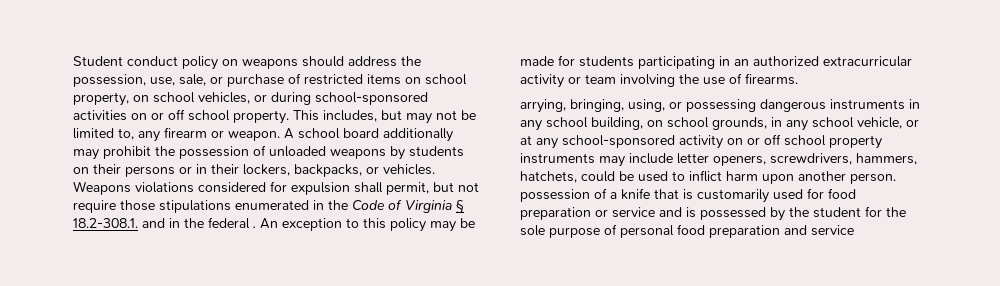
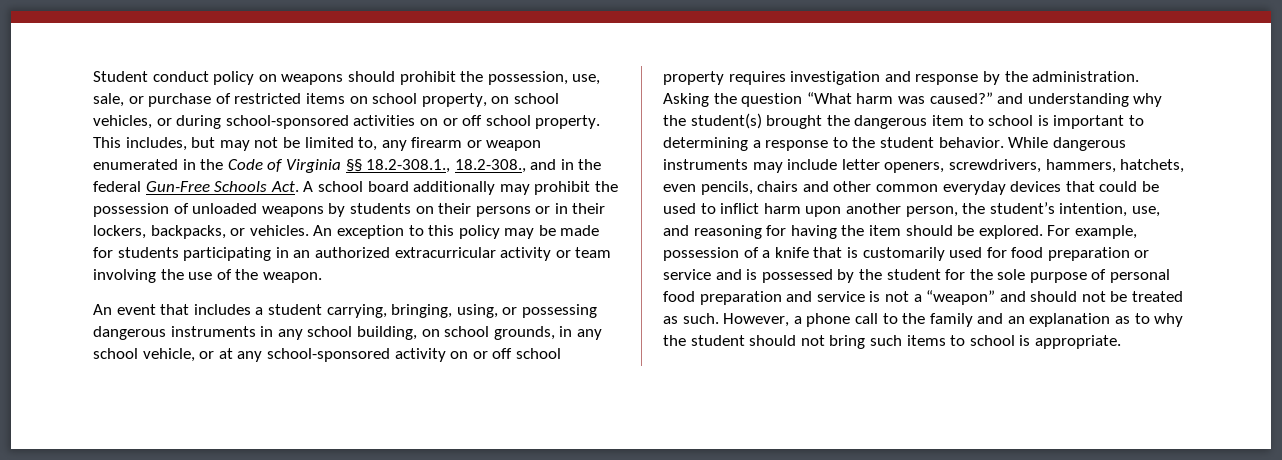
[348,56,397,67] address -> [399,71,456,85] prohibit
[228,131,280,141] weapon. -> [486,140,542,151] [93,159,602,173] [93,181,299,192] weapon enumerated in the Code of Virginia §§ 18.2-308.1., 18.2-308., and in the federal Gun-Free Schools Act.
[73,181,479,195] [73,199,464,213] [73,217,256,229] Weapons violations considered for expulsion shall permit, but not require those stipulations enumerated in the Code of Virginia § 18.2-308.1. and in the federal . -> (309, 230) none
[745,73,798,85] [520,99,566,113] firearms. // arrying, -> [235,269,322,283] [93,304,387,318] the weapon. // An event that includes a student carrying,
(882, 142) none -> [728,71,1140,85] [663,92,1163,107] [663,113,1144,129] [663,137,1126,151] requires investigation and response by the administration. Asking the question “What harm was caused?” and understanding why the student(s) brought the dangerous item to school is important to determining a response to the student behavior. While dangerous
(577, 177) none -> [663,181,1095,195] even pencils, chairs and other common everyday devices that
[850,173,896,184] person. -> [905,202,1160,217] [663,225,1137,239] person, the student’s intention, use, and reasoning for having the item should be explored. For example,
(854, 230) none -> [869,290,1184,305] [663,313,1184,327] [663,335,1121,349] is not a “weapon” and should not be treated as such. However, a phone call to the family and an explanation as to why the student should not bring such items to school is appropriate.

